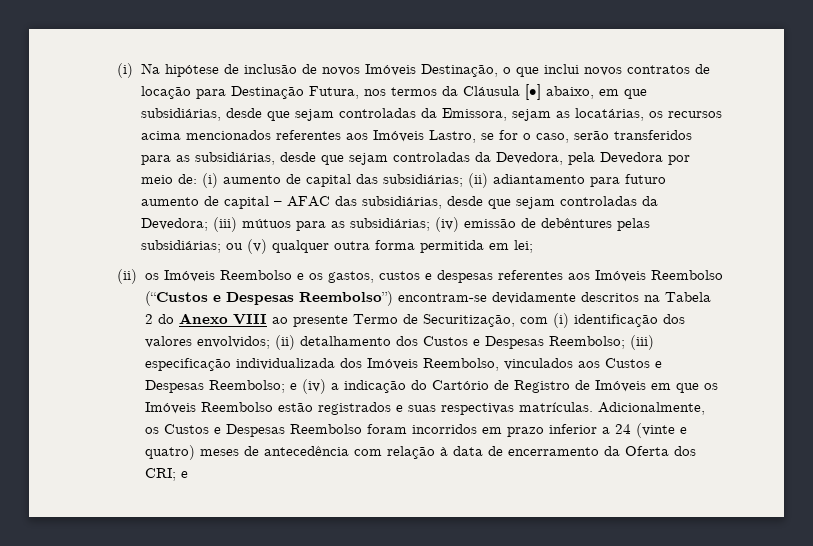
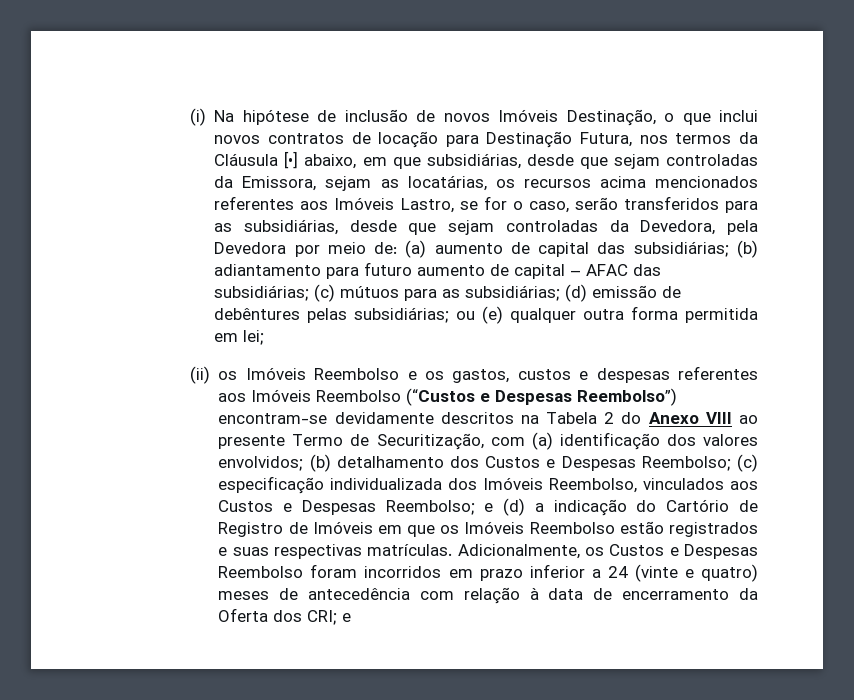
[201,173,218,188] (i) -> [405,240,427,258] (a)
[467,173,488,188] (ii) -> [737,240,759,258] (b)
[361,196,658,209] [140,217,237,232] subsidiárias, desde que sejam controladas da Devedora; (iii) -> [214,284,336,302] subsidiárias; (c)
[434,217,459,232] (iv) -> [565,284,588,302] (d)
[246,239,267,254] (v) -> [482,306,504,324] (e)
[552,313,569,328] (i) -> [531,432,553,450] (a)
[274,335,295,350] (ii) -> [309,454,331,472] (b)
[629,335,654,350] (iii) -> [737,454,758,472] (c)
[301,379,326,394] (iv) -> [503,498,526,516] (d)

